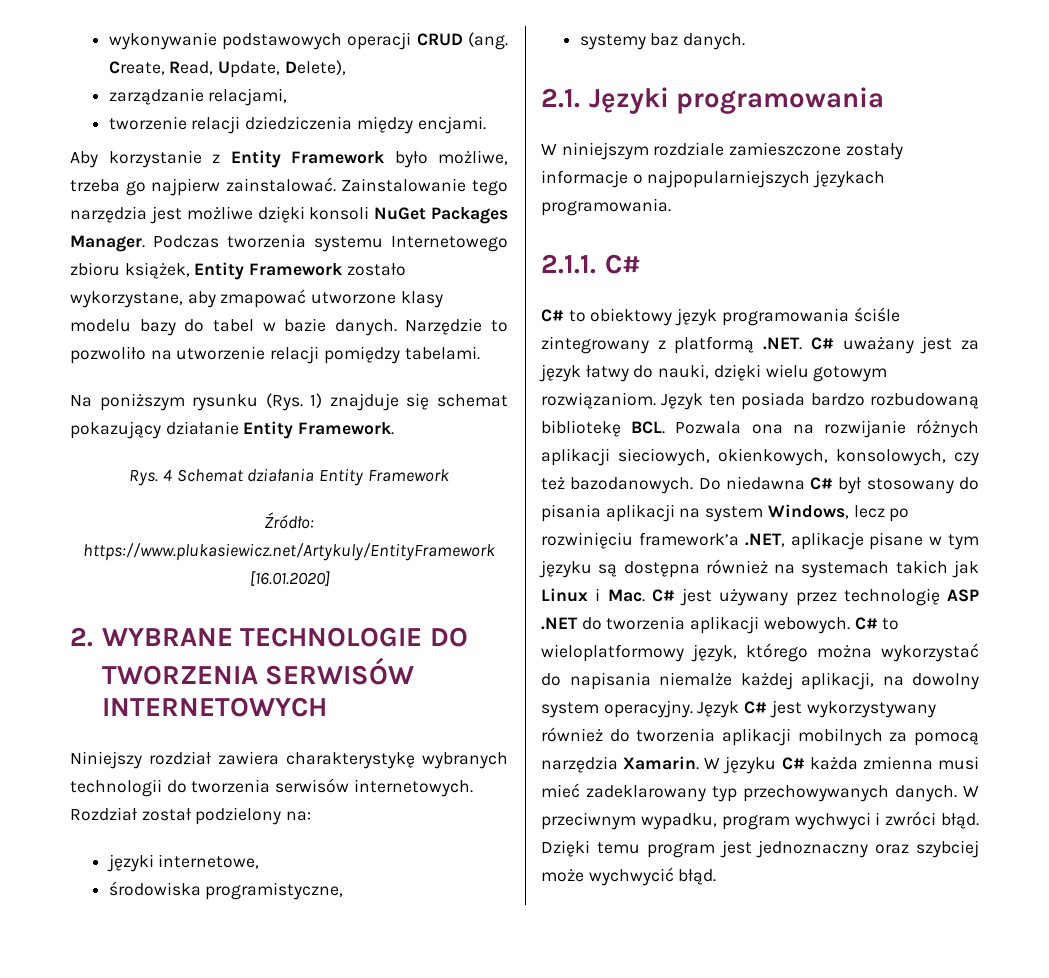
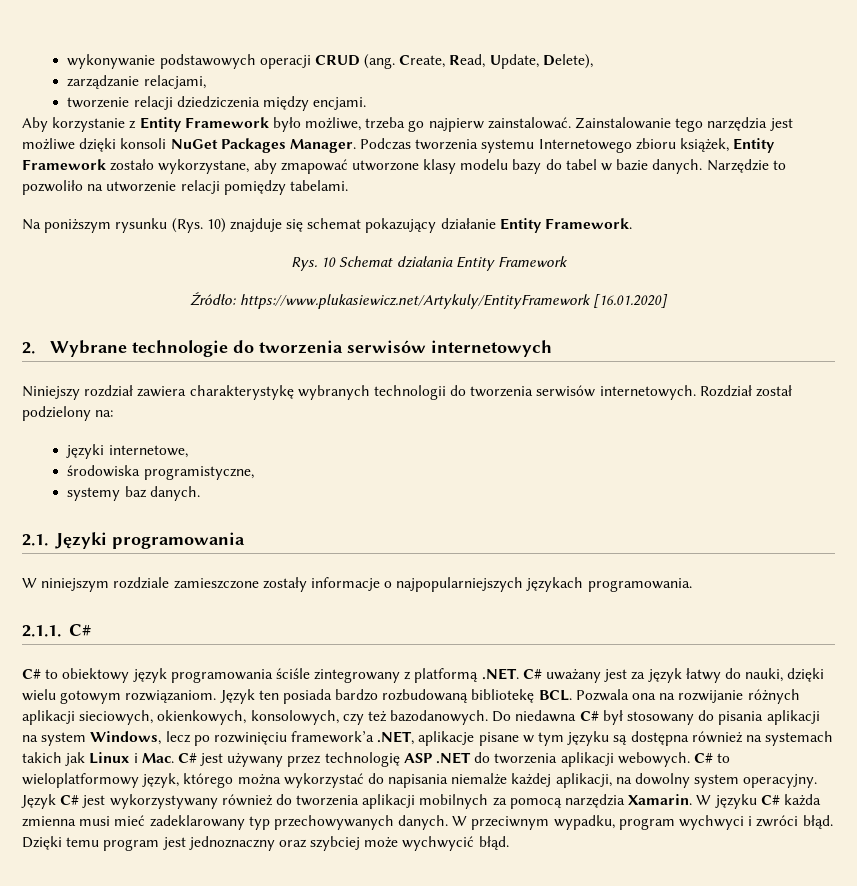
[310,393,323,408] 1) -> [206,218,226,233] 10)
[162,469,172,481] 4 -> [321,257,337,267] 10
[101,627,468,647] [101,657,415,685] [101,697,327,717] WYBRANE TECHNOLOGIE DO TWORZENIA SERWISÓW INTERNETOWYCH -> [50,340,553,357] Wybrane technologie do tworzenia serwisów internetowych

